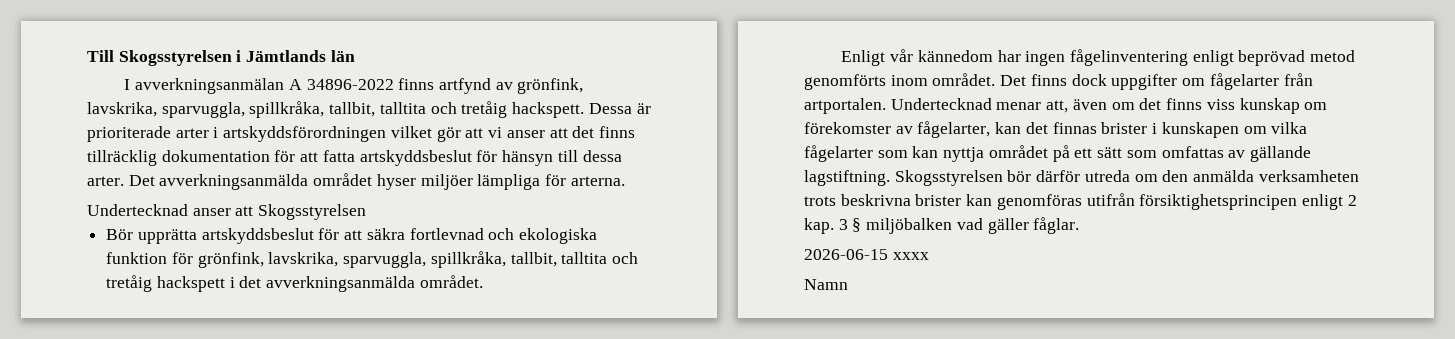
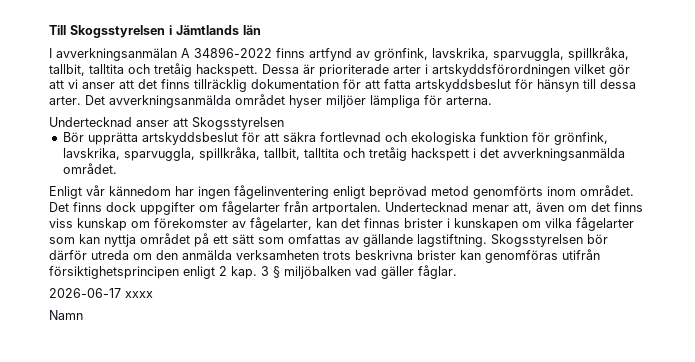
[804,249,888,260] 2026-06-15 -> [49,288,121,298] 2026-06-17

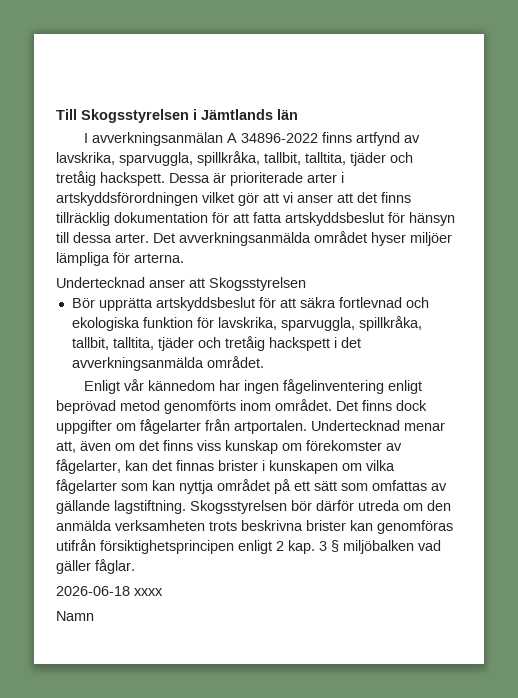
[374,47,629,61] [49,64,124,76] grönfink, lavskrika, sparvuggla, spillkråka, tallbit, talltita -> [56,151,386,166] lavskrika, sparvuggla, spillkråka, tallbit, talltita, tjäder
[553,132,608,145] [62,147,339,161] grönfink, lavskrika, sparvuggla, spillkråka, tallbit, talltita -> [217,316,422,331] [71,337,194,351] lavskrika, sparvuggla, spillkråka, tallbit, talltita, tjäder
[49,288,121,298] 2026-06-17 -> [56,586,130,596] 2026-06-18

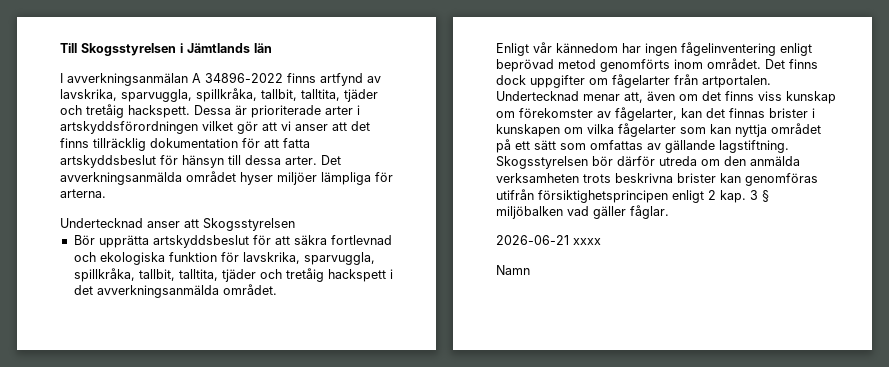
[56,586,130,596] 2026-06-18 -> [496,235,569,245] 2026-06-21

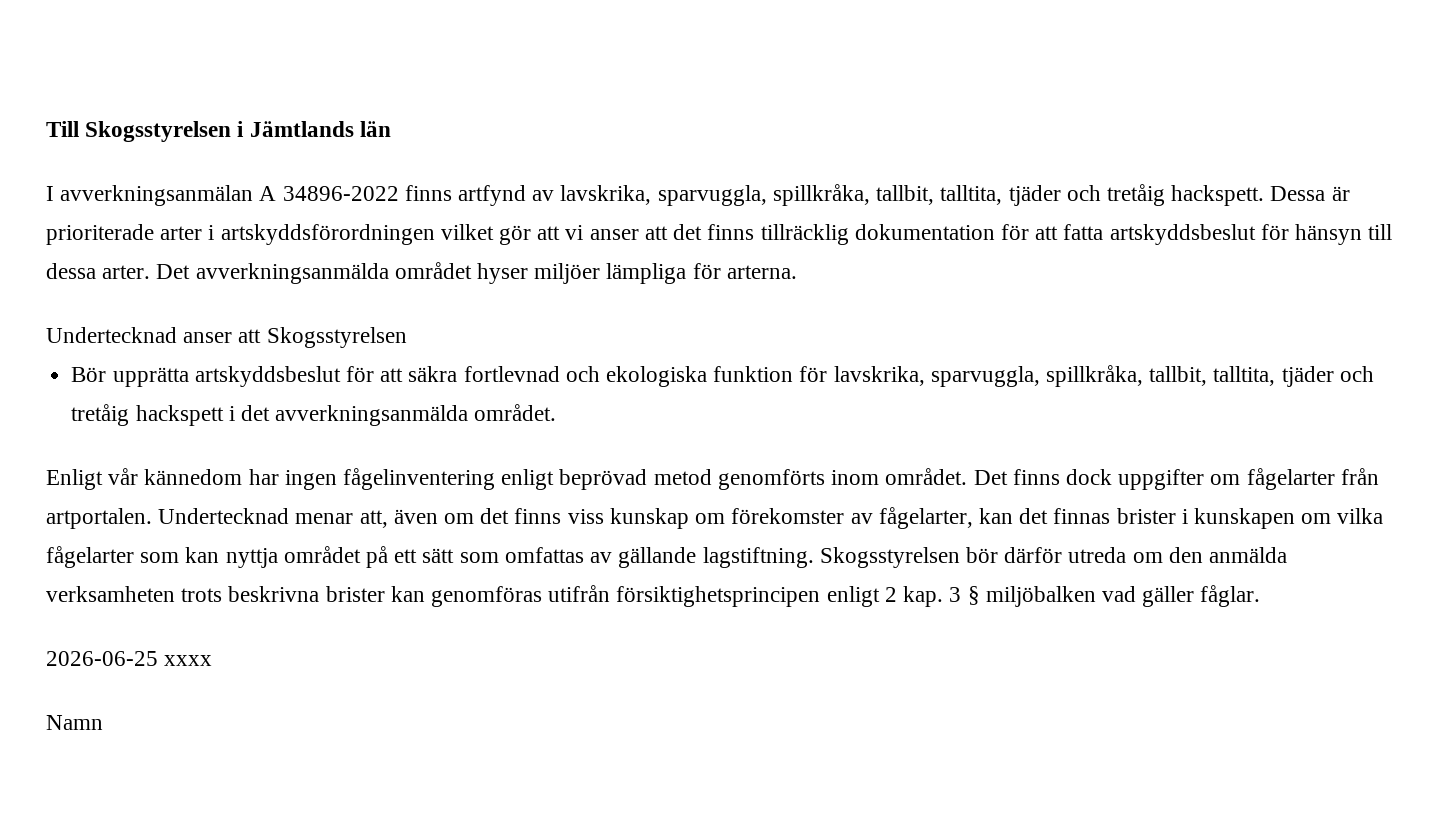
[496,235,569,245] 2026-06-21 -> [46,651,158,666] 2026-06-25

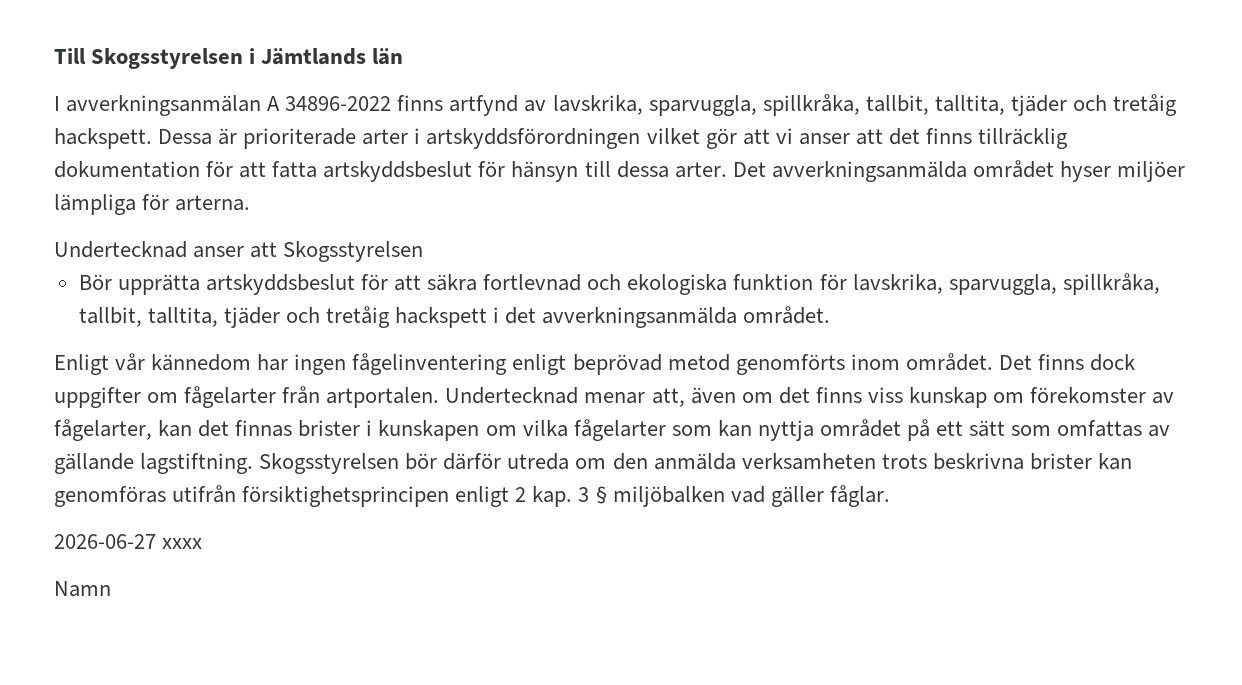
[46,651,158,666] 2026-06-25 -> [54,534,156,549] 2026-06-27

